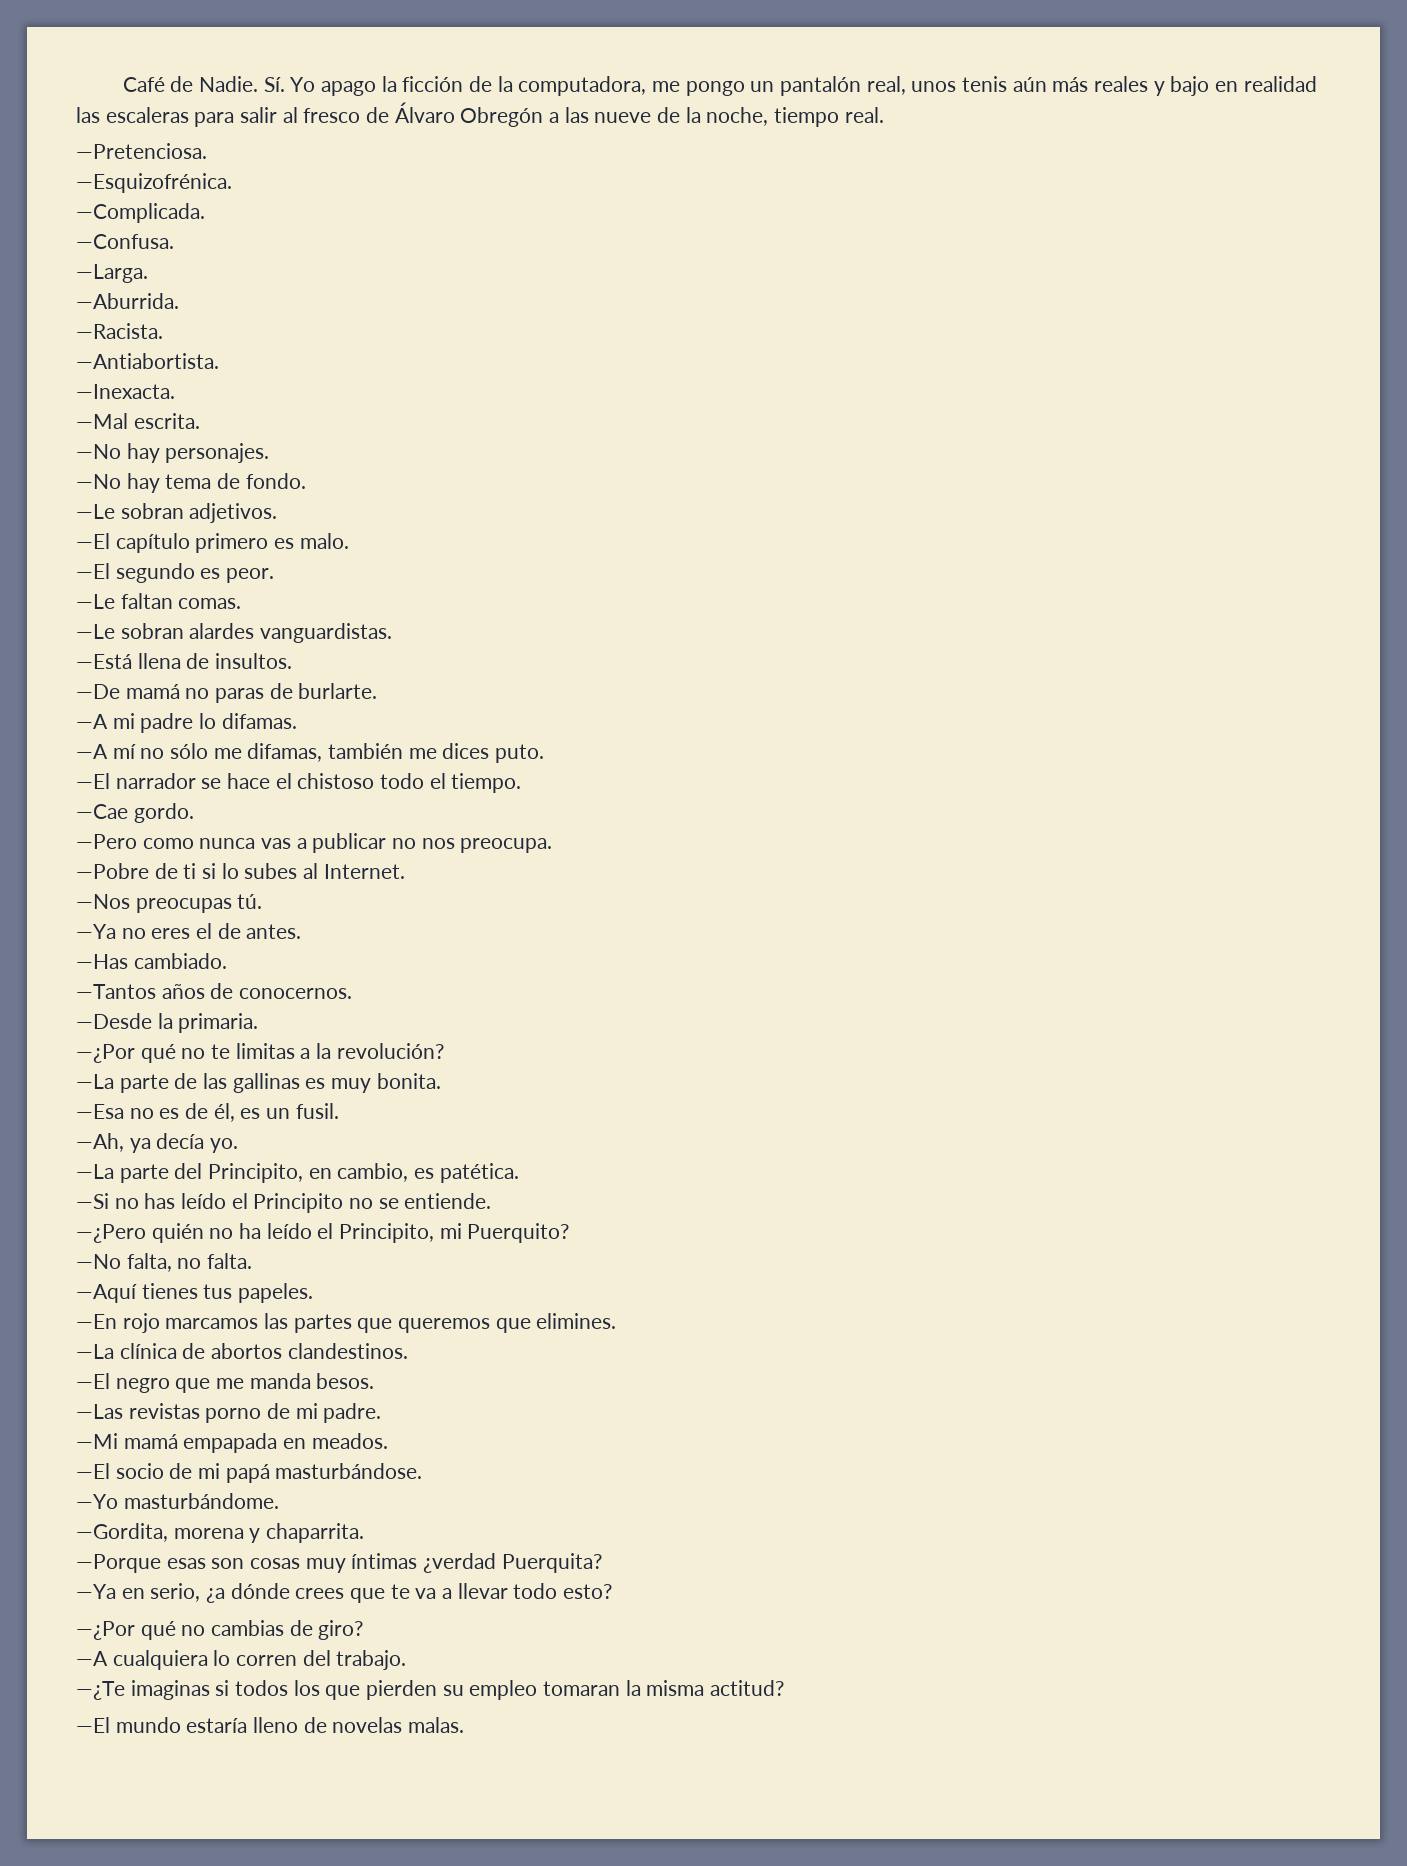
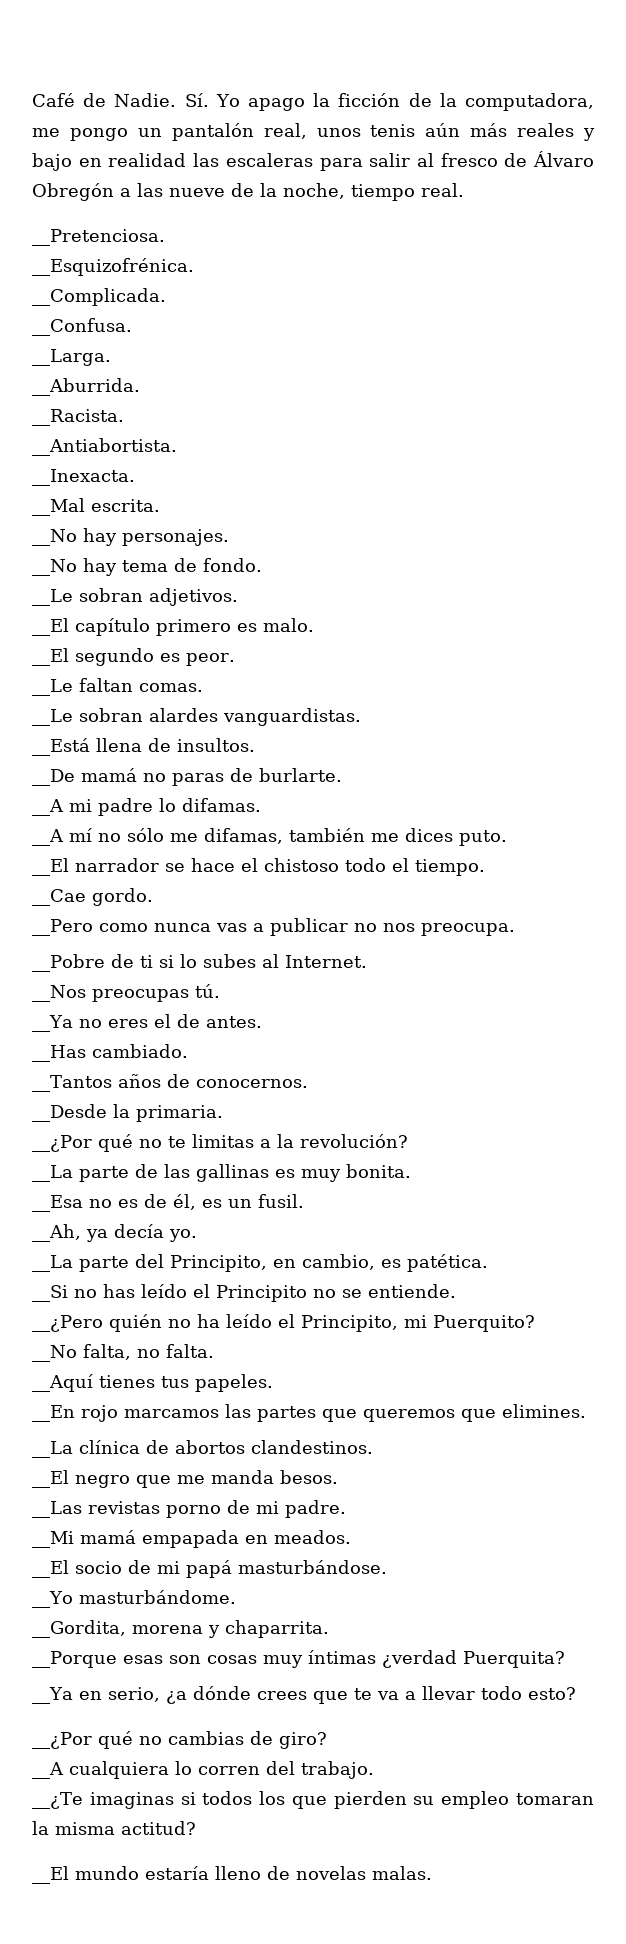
[76,143,207,159] [76,173,232,193] [76,203,205,223] [76,234,174,249] [76,264,148,283] [76,293,179,309] [76,323,163,339] [76,353,219,369] [76,384,175,399] [76,413,128,429] —Pretenciosa. // —Esquizofrénica. // —Complicada. // —Confusa. // —Larga. // —Aburrida. // —Racista. // —Antiabortista. // —Inexacta. // —Mal -> [32,229,165,246] [32,258,194,276] [32,288,166,306] [32,318,132,336] [32,349,111,366] [32,378,140,396] [32,409,124,426] [32,438,177,456] [32,469,135,486] [32,498,85,516] __Pretenciosa. // __Esquizofrénica. // __Complicada. // __Confusa. // __Larga. // __Aburrida. // __Racista. // __Antiabortista. // __Inexacta. // __Mal
[76,444,121,459] —No -> [32,529,77,546] __No
[76,474,121,489] —No -> [32,559,77,576] __No
[76,504,115,519] —Le -> [32,589,73,606] __Le
[76,533,110,549] —El -> [32,618,69,636] __El
[76,563,110,579] —El -> [32,648,69,666] __El
[76,594,115,609] —Le -> [32,679,73,696] __Le
[76,624,115,639] —Le -> [32,709,73,726] __Le
[76,654,132,669] —Está -> [32,738,90,756] __Está
[76,684,120,699] —De -> [32,769,75,786] __De
[76,714,108,729] —A -> [32,799,64,816] __A
[76,744,108,759] —A -> [32,829,64,846] __A
[76,773,110,789] —El -> [32,858,69,876] __El
[76,804,128,819] —Cae -> [32,889,86,906] __Cae
[76,834,137,849] —Pero -> [32,919,93,936] __Pero
[76,863,149,879] —Pobre -> [32,954,105,972] __Pobre
[76,894,130,909] —Nos -> [32,985,86,1002] __Nos
[76,924,116,939] —Ya -> [32,1015,73,1032] __Ya
[76,954,128,969] —Has -> [32,1045,86,1062] __Has
[76,984,156,999] —Tantos -> [32,1075,112,1092] __Tantos
[76,1013,152,1029] —Desde -> [32,1104,107,1122] __Desde
[76,1044,135,1063] —¿Por -> [32,1135,92,1152] __¿Por
[76,1074,114,1089] —La -> [32,1165,73,1182] __La
[76,1104,124,1119] —Esa -> [32,1195,83,1212] __Esa
[76,1133,124,1152] —Ah, -> [32,1224,81,1242] __Ah,
[76,1164,114,1179] —La -> [32,1255,73,1272] __La
[76,1193,109,1209] —Si -> [32,1285,68,1302] __Si
[76,1224,146,1243] —¿Pero -> [32,1315,103,1332] __¿Pero
[76,1254,121,1269] —No -> [32,1345,77,1362] __No
[76,1284,137,1303] —Aquí -> [32,1374,93,1392] __Aquí
[76,1314,117,1329] —En -> [32,1405,75,1422] __En
[76,1344,114,1359] —La -> [32,1441,73,1458] __La
[76,1373,110,1389] —El -> [32,1470,69,1488] __El
[76,1404,123,1419] —Las -> [32,1501,82,1518] __Las
[76,1433,118,1449] —Mi -> [32,1531,74,1548] __Mi
[76,1463,110,1479] —El -> [32,1560,69,1578] __El
[76,1494,118,1509] —Yo -> [32,1591,73,1608] __Yo
[76,1523,168,1542] —Gordita, -> [32,1620,126,1638] __Gordita,
[76,1554,161,1573] —Porque -> [32,1651,117,1668] __Porque
[76,1584,116,1599] —Ya -> [32,1687,73,1704] __Ya
[76,1621,135,1640] —¿Por -> [32,1732,92,1749] __¿Por
[76,1651,108,1666] —A -> [32,1762,64,1779] __A
[76,1681,125,1700] —¿Te -> [32,1792,83,1809] __¿Te
[76,1717,110,1733] —El -> [32,1866,69,1884] __El

